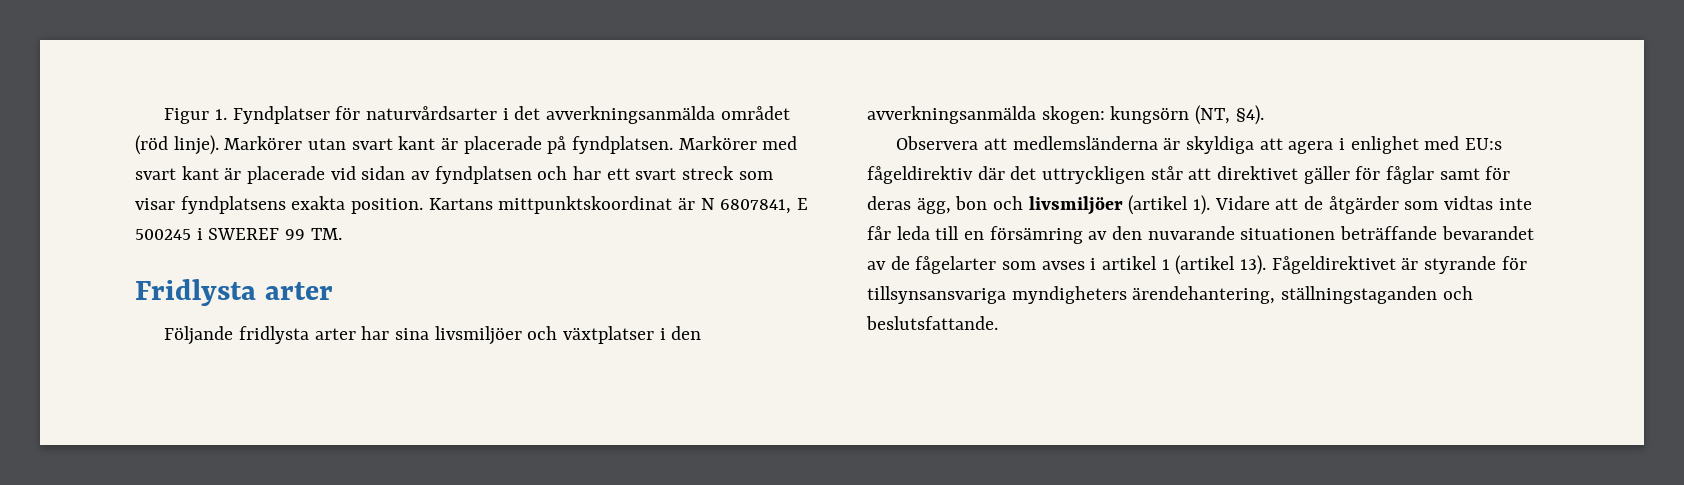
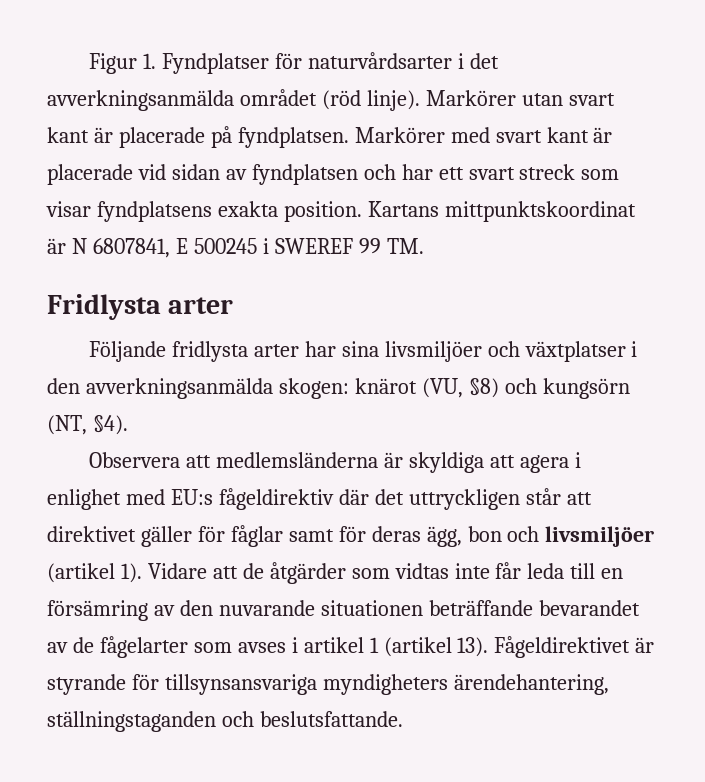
(1105, 115) none -> [354,378,537,398] knärot (VU, §8) och

